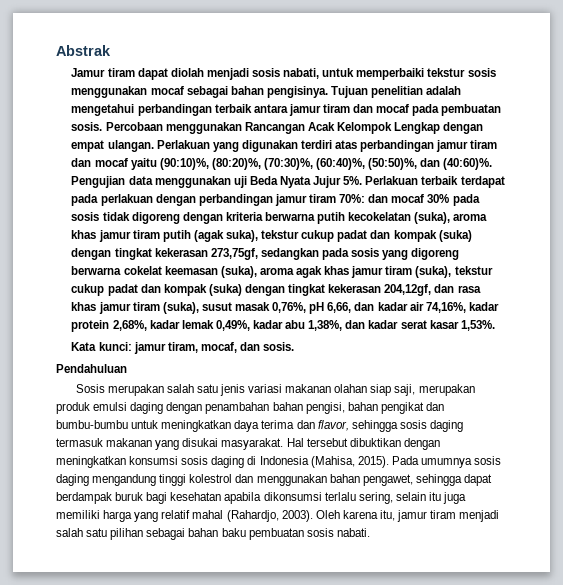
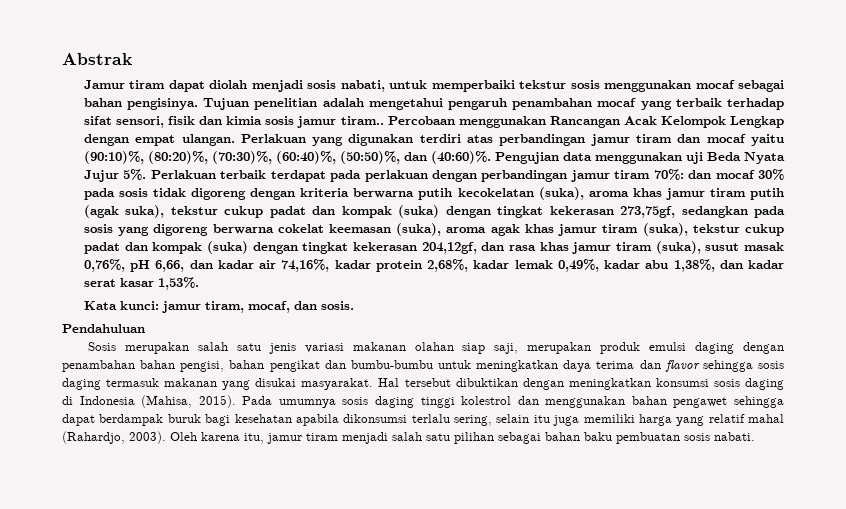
[137,104,502,116] [71,122,103,131] perbandingan terbaik antara jamur tiram dan mocaf pada pembuatan sosis. -> [448,98,784,110] [83,116,384,128] pengaruh penambahan mocaf yang terbaik terhadap sifat sensori, fisik dan kimia sosis jamur tiram..
[317,420,349,431] flavor, -> [664,360,700,372] flavor
[92,474,157,486] mengandung -> (414, 402) none
[362,474,413,486] pengawet, -> [673,397,728,408] pengawet

